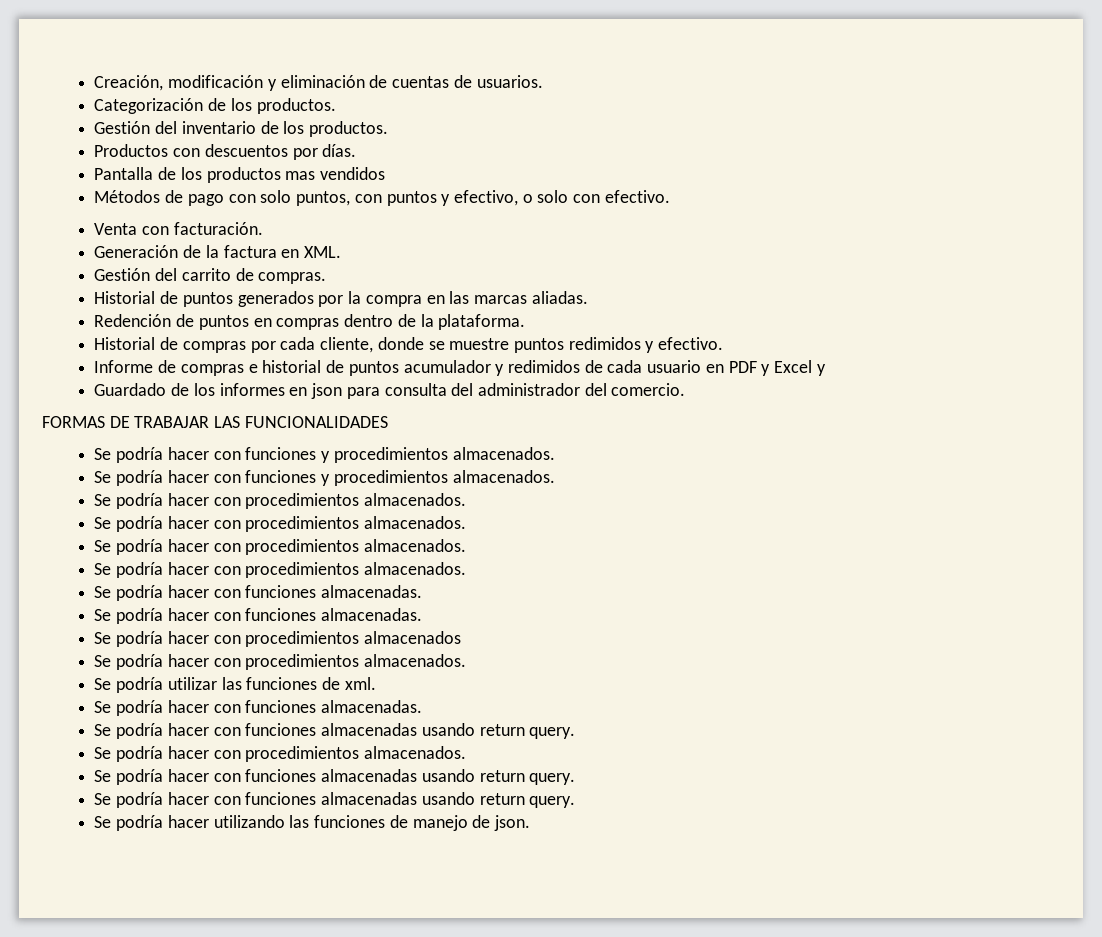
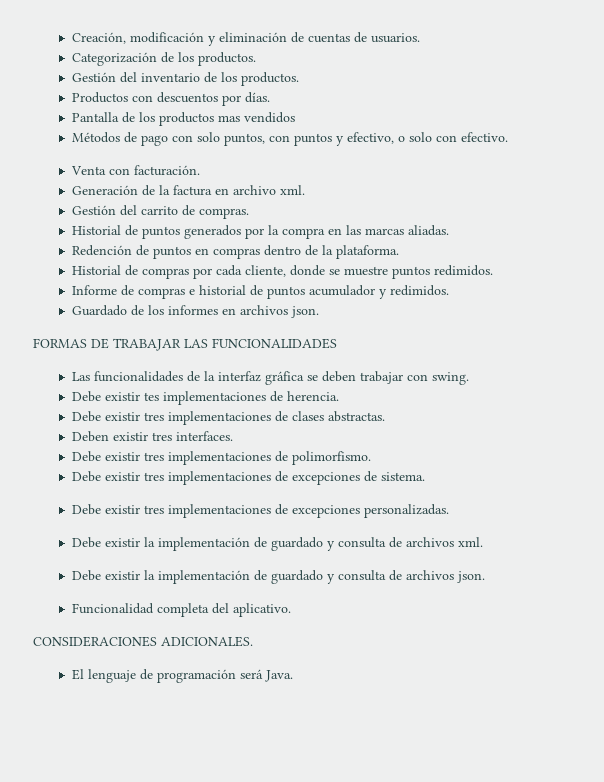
[304,246,342,258] XML. -> [232,185,305,195] archivo xml.
[568,337,724,353] redimidos y efectivo. -> [433,265,493,276] redimidos.
[507,360,826,376] redimidos de cada usuario en PDF y Excel y -> [389,285,449,296] redimidos.
[311,383,686,399] json para consulta del administrador del comercio. -> [239,305,319,318] archivos json.
[94,447,555,463] [94,470,555,486] [94,493,467,509] [94,516,467,532] [94,539,467,555] [94,562,467,578] [94,585,423,601] [94,608,423,624] [94,631,462,647] [94,654,467,670] [94,677,376,693] [94,700,423,716] [94,723,576,739] [94,746,467,762] [94,769,576,785] [94,792,576,808] [94,815,530,831] Se podría hacer con funciones y procedimientos almacenados. // Se podría hacer con funciones y procedimientos almacenados. // Se podría hacer con procedimientos almacenados. // Se podría hacer con procedimientos almacenados. // Se podría hacer con procedimientos almacenados. // Se podría hacer con procedimientos almacenados. // Se podría hacer con funciones almacenadas. // Se podría hacer con funciones almacenadas. // Se podría hacer con procedimientos almacenados // Se podría hacer con procedimientos almacenados. // Se podría utilizar las funciones de xml. // Se podría hacer con funciones almacenadas. // Se podría hacer con funciones almacenadas usando return query. // Se podría hacer con procedimientos almacenados. // Se podría hacer con funciones almacenadas usando return query. // Se podría hacer con funciones almacenadas usando return query. // Se podría hacer utilizando las funciones de manejo de json. -> [71,371,469,385] [71,391,339,405] [71,411,385,425] [71,431,233,442] [71,451,371,465] [71,471,425,485] [71,504,449,518] [71,537,483,551] [71,570,485,584] [71,603,291,617] [33,636,253,647] [71,669,293,683] Las funcionalidades de la interfaz gráfica se deben trabajar con swing. // Debe existir tes implementaciones de herencia. // Debe existir tres implementaciones de clases abstractas. // Deben existir tres interfaces. // Debe existir tres implementaciones de polimorfismo. // Debe existir tres implementaciones de excepciones de sistema. // Debe existir tres implementaciones de excepciones personalizadas. // Debe existir la implementación de guardado y consulta de archivos xml. // Debe existir la implementación de guardado y consulta de archivos json. // Funcionalidad completa del aplicativo. // CONSIDERACIONES ADICIONALES. // El lenguaje de programación será Java.

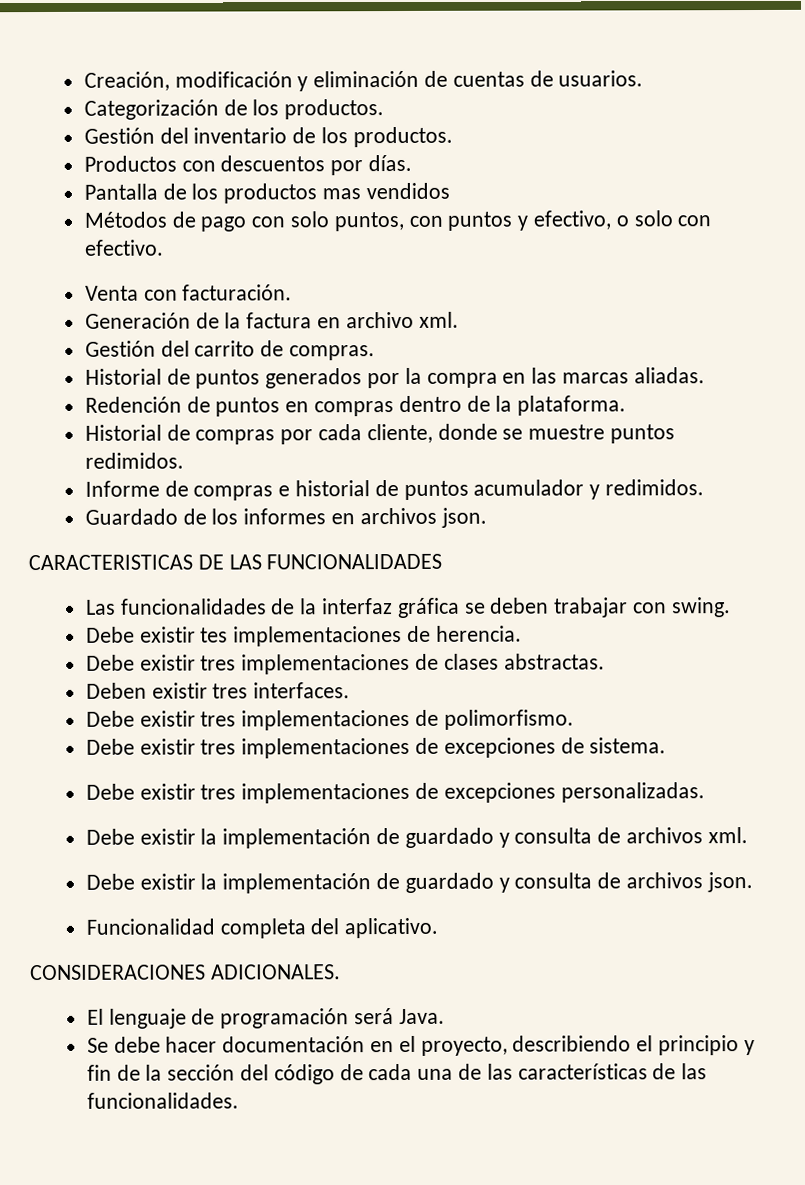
[33,338,181,351] FORMAS DE TRABAJAR -> [28,554,224,571] CARACTERISTICAS DE
(293, 676) none -> [86,1035,755,1056] [86,1063,708,1085] [86,1092,239,1109] // Se debe hacer documentación en el proyecto, describiendo el principio y fin de la sección del código de cada una de las características de las funcionalidades.

